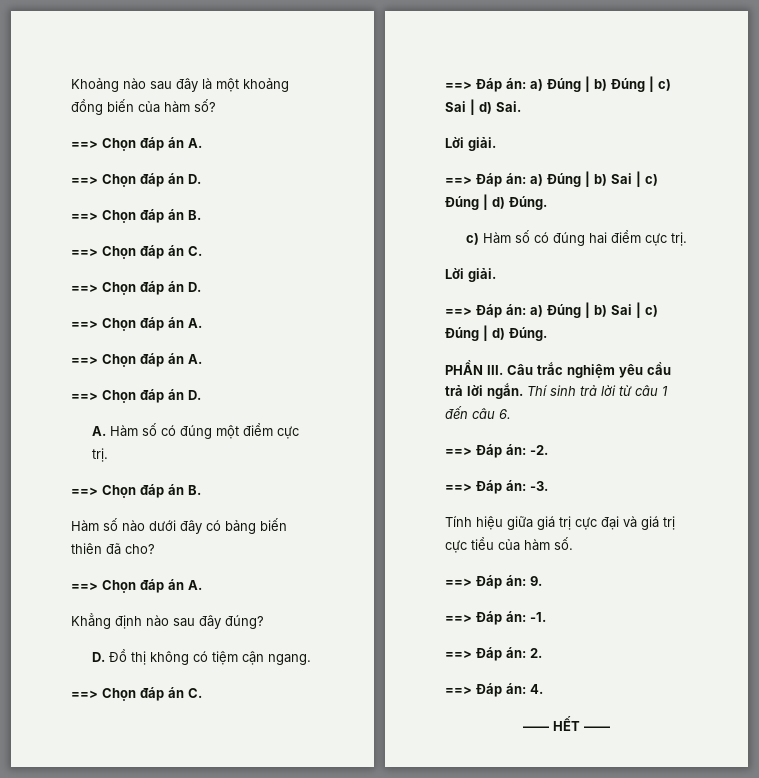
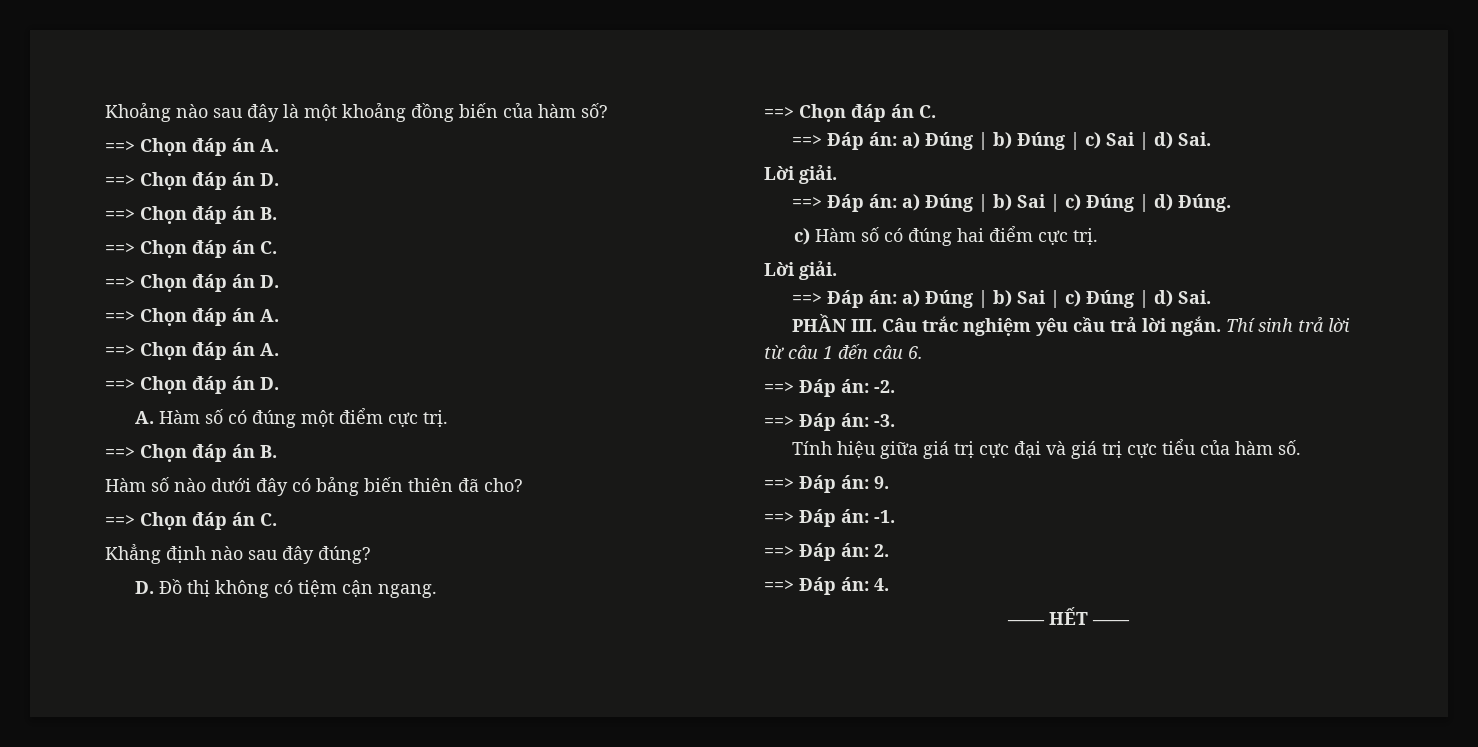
[188,580,202,590] A. -> [260,513,277,526] C.
[509,327,547,341] Đúng. -> [1178,290,1212,304] Sai.

